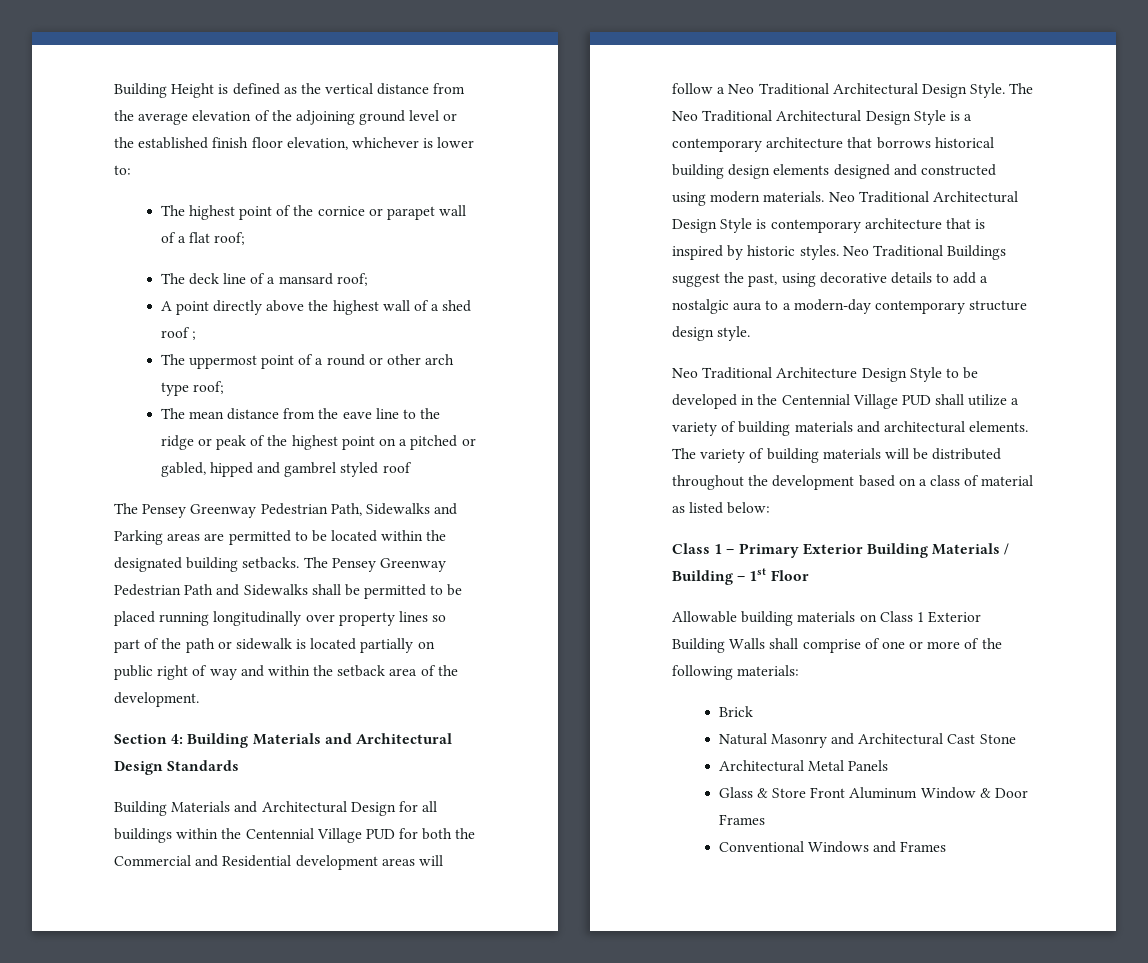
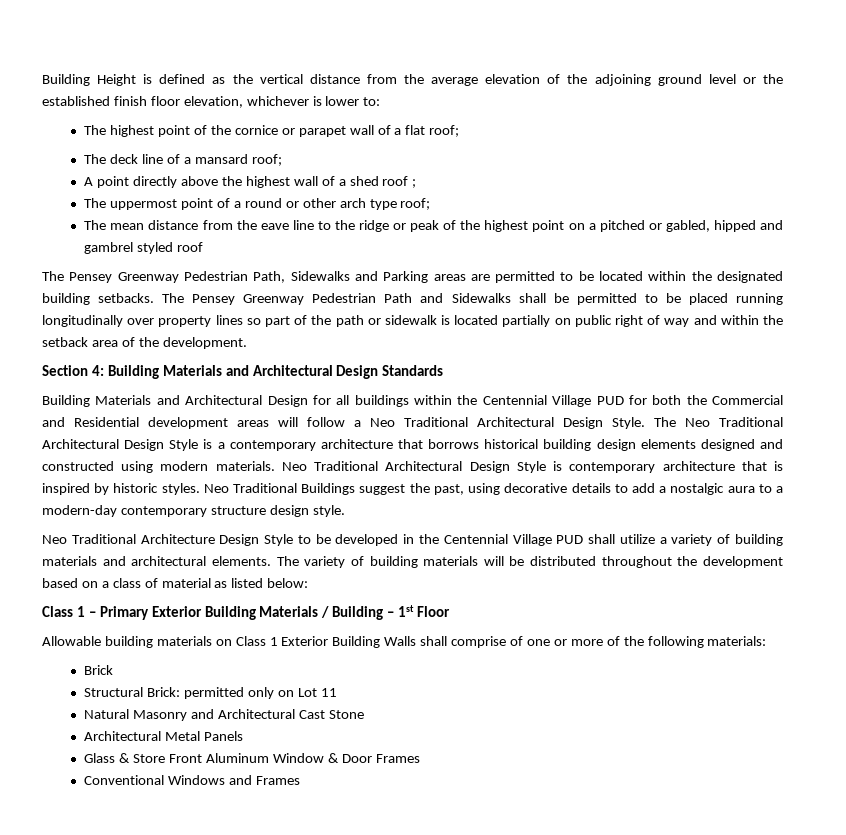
(753, 711) none -> [84,687,337,699] // Structural Brick: permitted only on Lot 11

